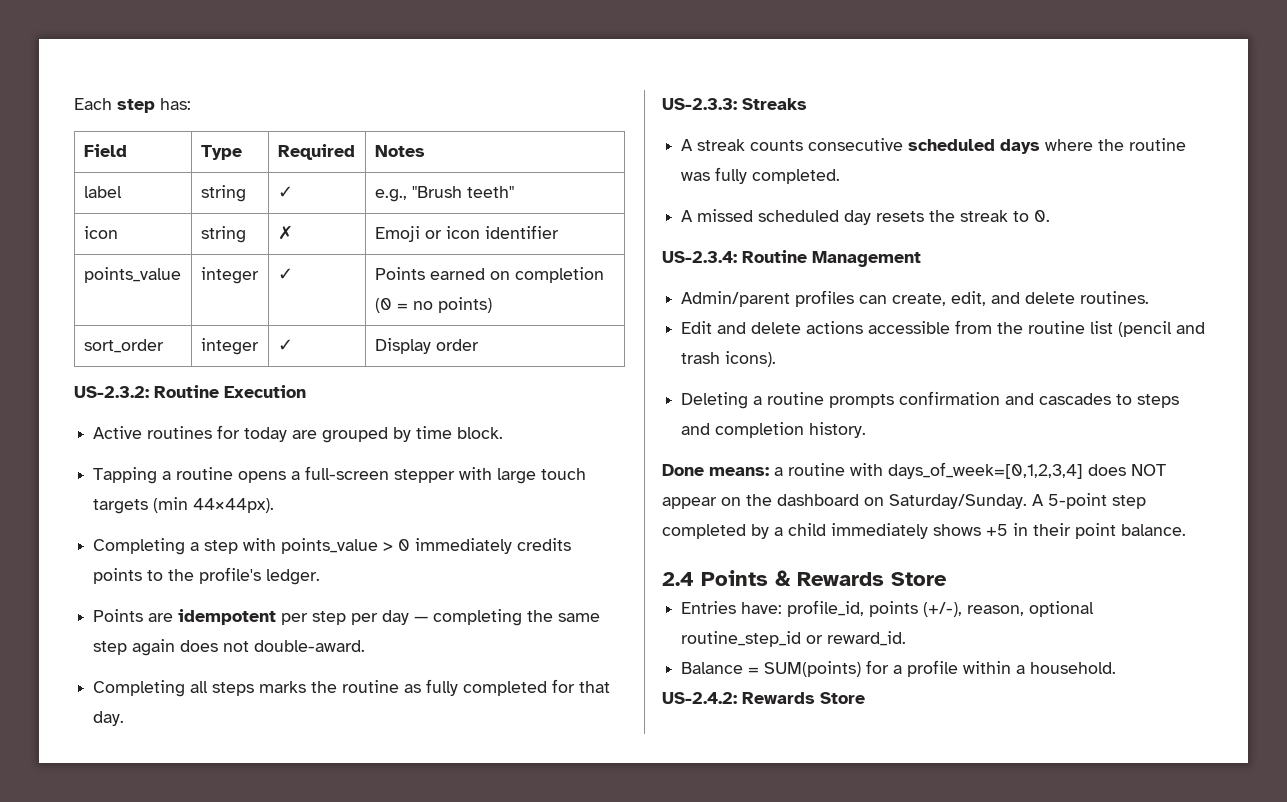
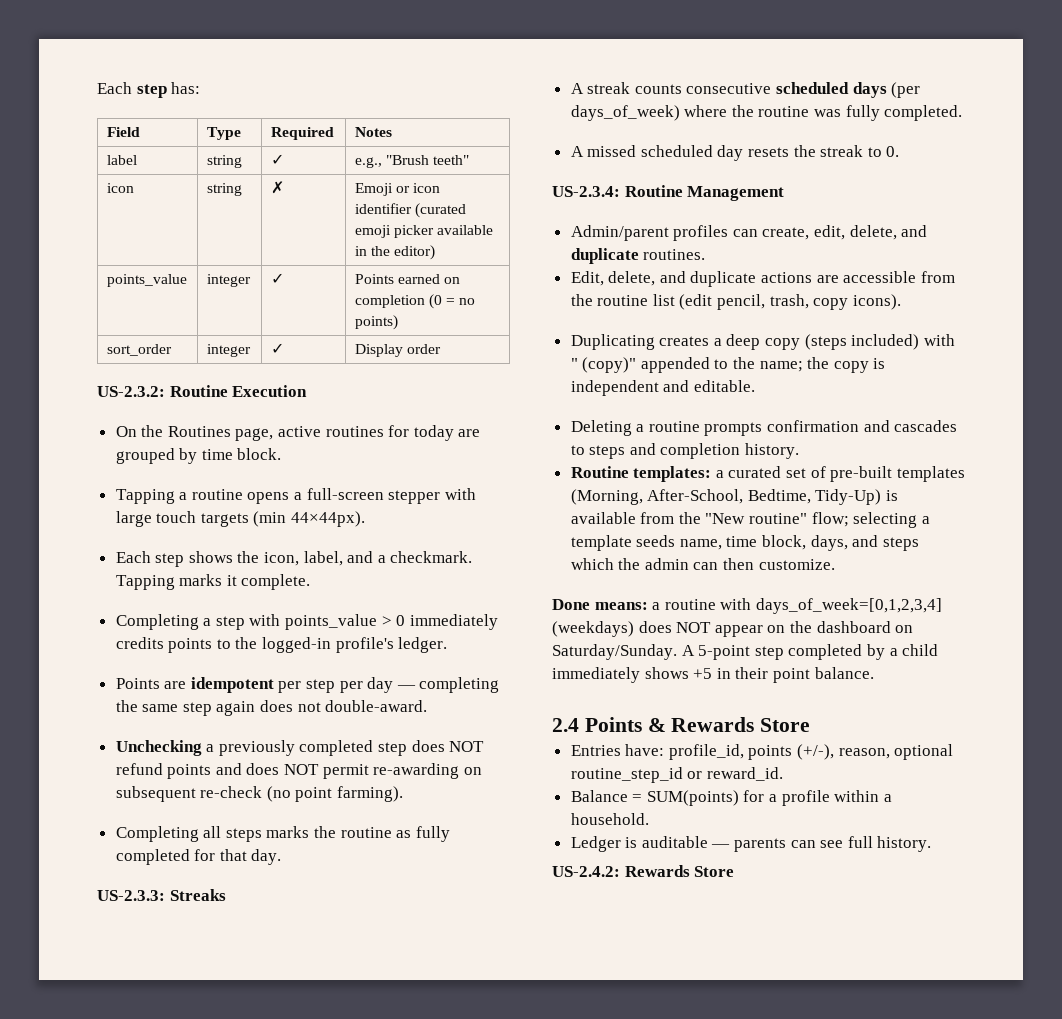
(559, 232) none -> [415,203,467,218] [354,225,494,238] [354,245,436,260] (curated emoji picker available in the editor)
[93,426,143,439] Active -> [115,425,322,441] On the Routines page, active
(275, 505) none -> [115,551,473,567] [115,574,311,590] // Each step shows the icon, label, and a checkmark. Tapping marks it complete.
(195, 575) none -> [262,637,332,653] logged-in
(366, 646) none -> [115,740,485,756] [115,763,482,779] [115,786,404,802] // Unchecking a previously completed step does NOT refund points and does NOT permit re-awarding on subsequent re-check (no point farming).
(1041, 146) none -> [891,82,921,98] [570,105,680,121] (per days_of_week)
[991,291,1150,304] [681,321,864,334] and delete routines. // Edit and delete actions -> [849,225,928,240] [570,248,706,264] [570,271,839,287] delete, and duplicate routines. // Edit, delete, and duplicate actions are
[1118,321,1206,337] [681,351,777,367] (pencil and trash icons). -> [679,294,901,310] [570,334,955,350] [570,357,886,373] [570,380,755,396] (edit pencil, trash, copy icons). // Duplicating creates a deep copy (steps included) with " (copy)" appended to the name; the copy is independent and editable.
(867, 430) none -> [570,466,965,482] [570,489,899,505] [570,512,930,528] [570,535,919,551] [570,558,835,570] // Routine templates: a curated set of pre-built templates (Morning, After-School, Bedtime, Tidy-Up) is available from the "New routine" flow; selecting a template seeds name, time block, days, and steps which the admin can then customize.
(1083, 470) none -> [552,621,634,637] (weekdays)
(1117, 668) none -> [570,836,932,852] // Ledger is auditable — parents can see full history.

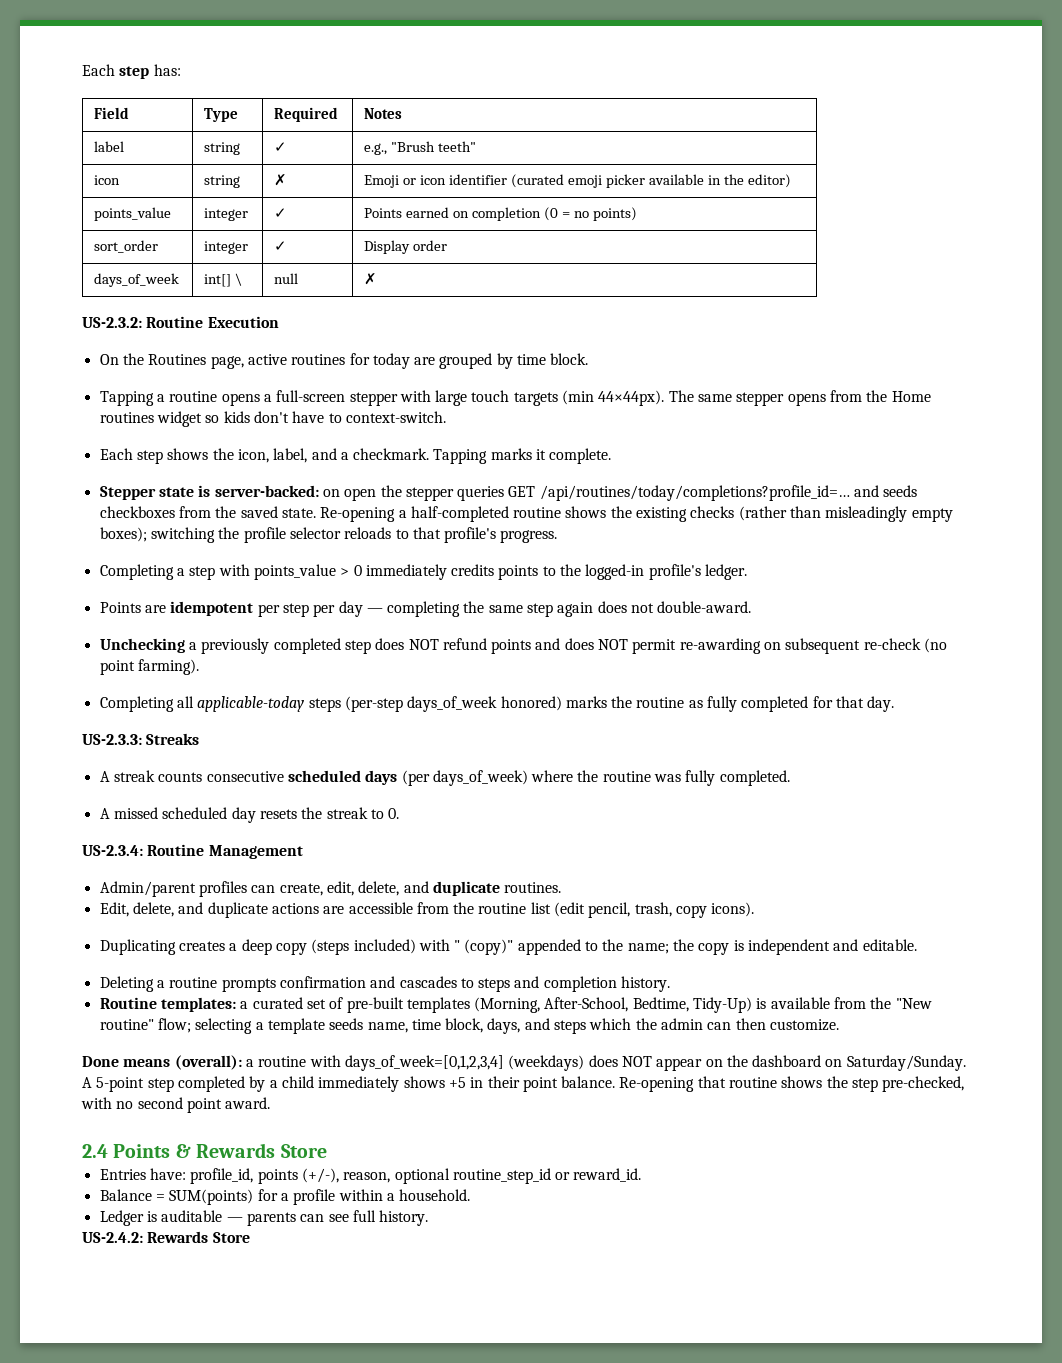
(442, 349) none -> [94,273,180,287] [204,273,243,287] [274,273,299,284] [364,273,378,285] // days_of_week | int[] \ | null | ✗
(366, 519) none -> [668,390,931,406] [99,411,446,427] The same stepper opens from the Home routines widget so kids don't have to context-switch.
(311, 582) none -> [99,485,918,501] [99,506,953,522] [99,527,558,543] // Stepper state is server-backed: on open the stepper queries GET /api/routines/today/completions?profile_id=… and seeds checkboxes from the saved state. Re-opening a half-completed routine shows the existing checks (rather than misleadingly empty boxes); switching the profile selector reloads to that profile's progress.
[225,828,262,842] steps -> [197,696,562,712] applicable-today steps (per-step days_of_week honored)
[594,602,648,610] means: -> [123,1055,242,1070] means (overall):
(874, 673) none -> [619,1076,965,1092] [81,1097,271,1113] Re-opening that routine shows the step pre-checked, with no second point award.

